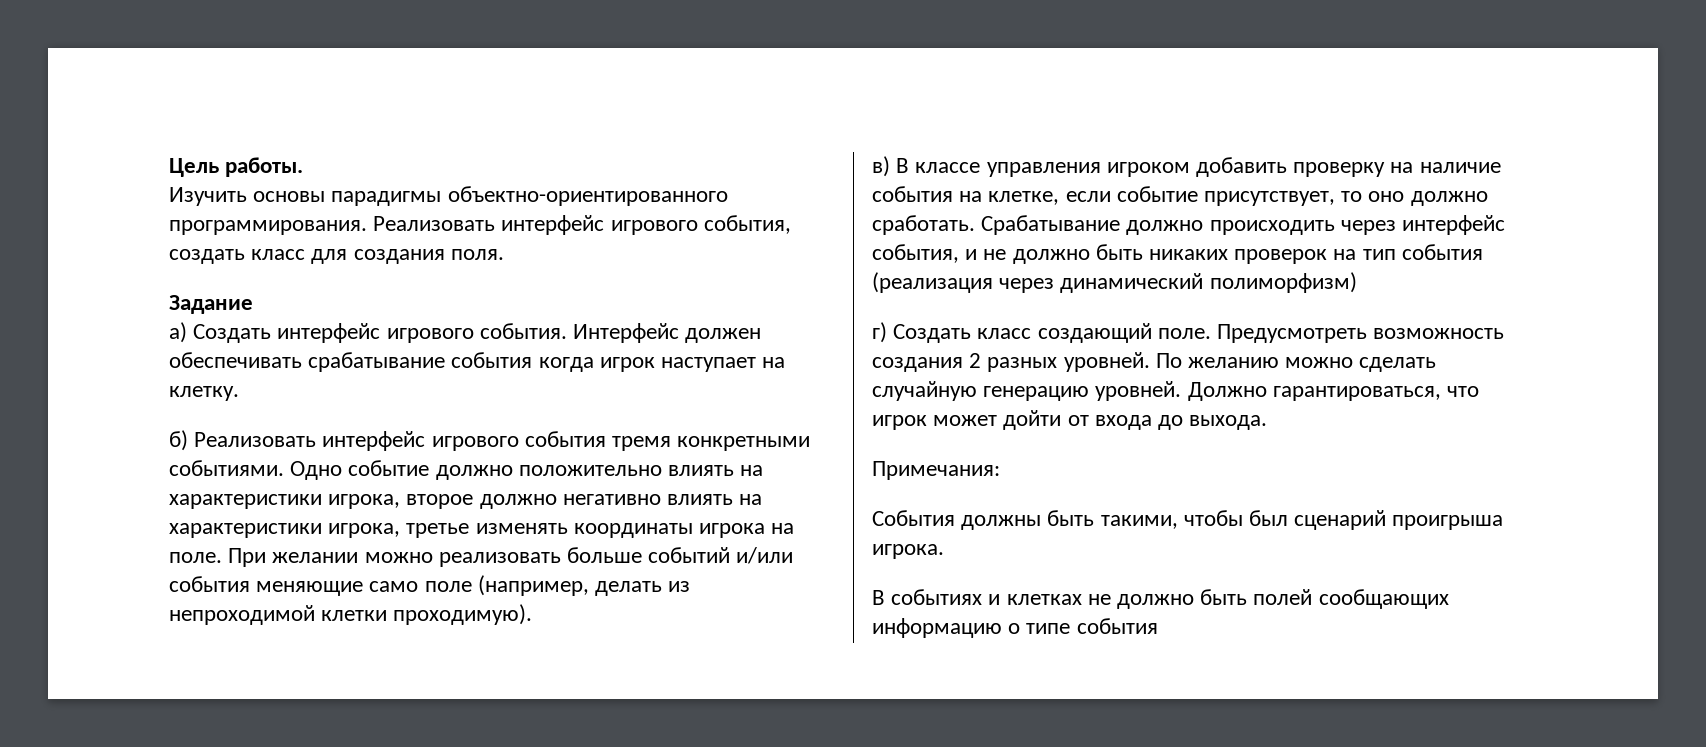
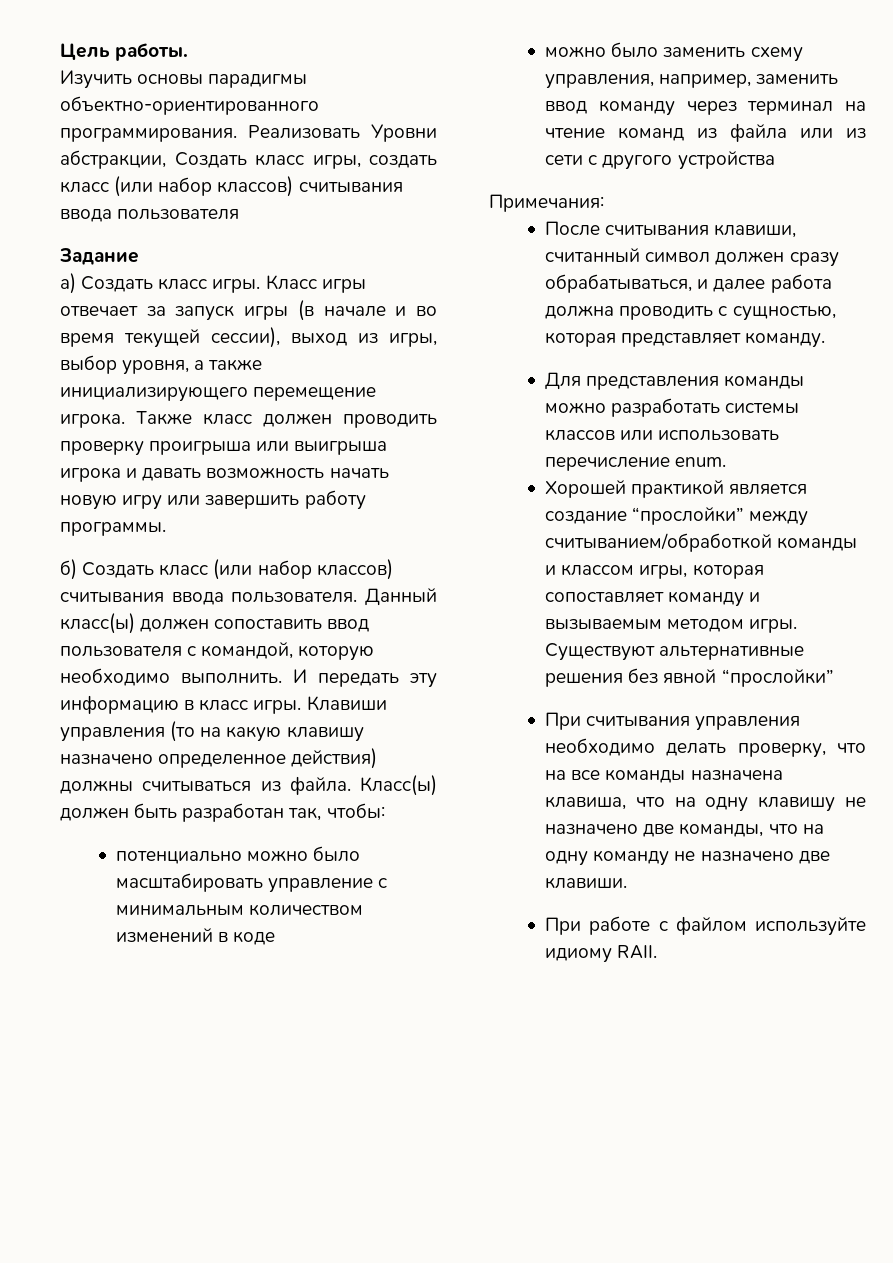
[501,215,791,235] [169,249,504,264] [169,295,253,314] [169,322,762,343] [169,352,786,372] [169,386,239,401] [169,430,811,451] [169,460,764,480] [169,494,763,509] [169,523,795,538] [169,547,794,567] [169,575,691,596] [169,604,533,625] [872,156,1501,177] [872,186,1488,206] [872,215,1506,235] [872,244,1483,264] [872,272,1357,293] [872,322,1505,343] [872,352,1437,372] [872,381,1480,401] [872,410,1268,430] [872,461,1000,480] [872,510,1504,530] [872,544,944,559] [872,589,1449,609] [872,618,1158,638] интерфейс игрового события, создать класс для создания поля. // Задание // а) Создать интерфейс игрового события. Интерфейс должен обеспечивать срабатывание события когда игрок наступает на клетку. // б) Реализовать интерфейс игрового события тремя конкретными событиями. Одно событие должно положительно влиять на характеристики игрока, второе должно негативно влиять на характеристики игрока, третье изменять координаты игрока на поле. При желании можно реализовать больше событий и/или события меняющие само поле (например, делать из непроходимой клетки проходимую). // в) В классе управления игроком добавить проверку на наличие события на клетке, если событие присутствует, то оно должно сработать. Срабатывание должно происходить через интерфейс события, и не должно быть никаких проверок на тип события (реализация через динамический полиморфизм) // г) Создать класс создающий поле. Предусмотреть возможность создания 2 разных уровней. По желанию можно сделать случайную генерацию уровней. Должно гарантироваться, что игрок может дойти от входа до выхода. // Примечания: // События должны быть такими, чтобы был сценарий проигрыша игрока. // В событиях и клетках не должно быть полей сообщающих информацию о типе события -> [371,124,437,142] [60,150,437,169] [60,176,403,197] [60,209,240,222] [59,248,139,265] [60,273,366,294] [60,300,437,321] [60,327,437,348] [60,355,263,375] [60,387,377,402] [60,411,437,428] [60,440,388,456] [60,467,389,482] [60,490,366,510] [60,522,166,536] [60,559,393,580] [60,588,438,606] [60,613,370,634] [60,642,375,661] [60,668,437,688] [60,695,387,714] [60,721,364,742] [60,748,378,769] [60,775,437,796] [60,803,385,822] [116,846,361,864] [116,873,389,893] [116,904,364,916] [116,928,276,945] [545,42,803,62] [545,74,839,89] [545,100,866,116] [545,123,866,142] [545,151,775,170] [489,194,604,212] [545,221,797,238] [545,248,839,267] [545,274,832,293] [545,305,836,321] [545,332,826,348] [545,372,805,390] [545,398,800,417] [545,429,780,441] [545,457,727,471] [545,480,808,498] [545,507,809,526] [545,533,858,552] [545,564,764,579] [545,591,761,607] [545,619,798,633] [545,643,805,661] [545,668,834,687] [545,712,801,731] [545,738,866,758] [545,769,783,783] [545,796,866,812] [545,823,824,837] [545,850,830,866] [545,877,628,889] [545,916,866,936] [545,945,658,963] Уровни абстракции, Создать класс игры, cоздать класс (или набор классов) считывания ввода пользователя // Задание // а) Создать класс игры. Класс игры отвечает за запуск игры (в начале и во время текущей сессии), выход из игры, выбор уровня, а также инициализирующего перемещение игрока. Также класс должен проводить проверку проигрыша или выигрыша игрока и давать возможность начать новую игру или завершить работу программы. // б) Создать класс (или набор классов) считывания ввода пользователя. Данный класс(ы) должен сопоставить ввод пользователя с командой, которую необходимо выполнить. И передать эту информацию в класс игры. Клавиши управления (то на какую клавишу назначено определенное действия) должны считываться из файла. Класс(ы) должен быть разработан так, чтобы: // потенциально можно было масштабировать управление с минимальным количеством изменений в коде // можно было заменить схему управления, например, заменить ввод команду через терминал на чтение команд из файла или из сети с другого устройства // Примечания: // После считывания клавиши, считанный символ должен сразу обрабатываться, и далее работа должна проводить с сущностью, которая представляет команду. // Для представления команды можно разработать системы классов или использовать перечисление enum. // Хорошей практикой является создание “прослойки” между считыванием/обработкой команды и классом игры, которая сопоставляет команду и вызываемым методом игры. Существуют альтернативные решения без явной “прослойки” // При считывания управления необходимо делать проверку, что на все команды назначена клавиша, что на одну клавишу не назначено две команды, что на одну команду не назначено две клавиши. // При работе с файлом используйте идиому RAII.

